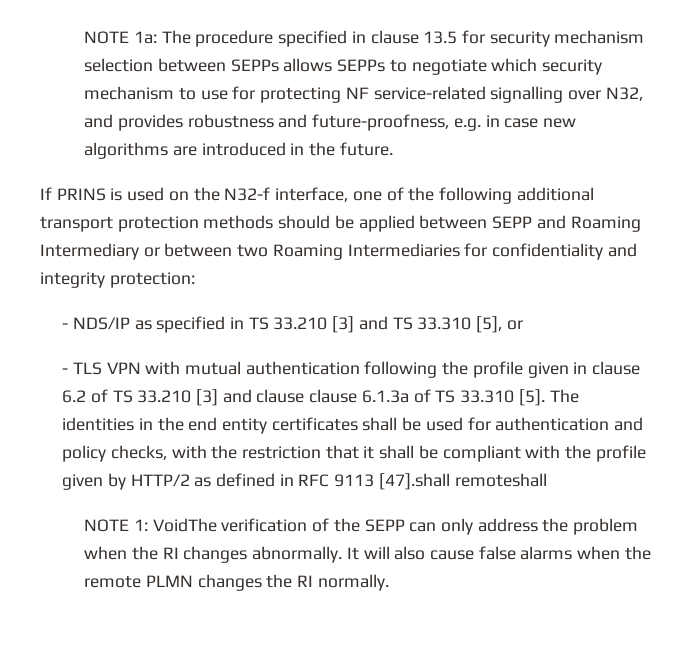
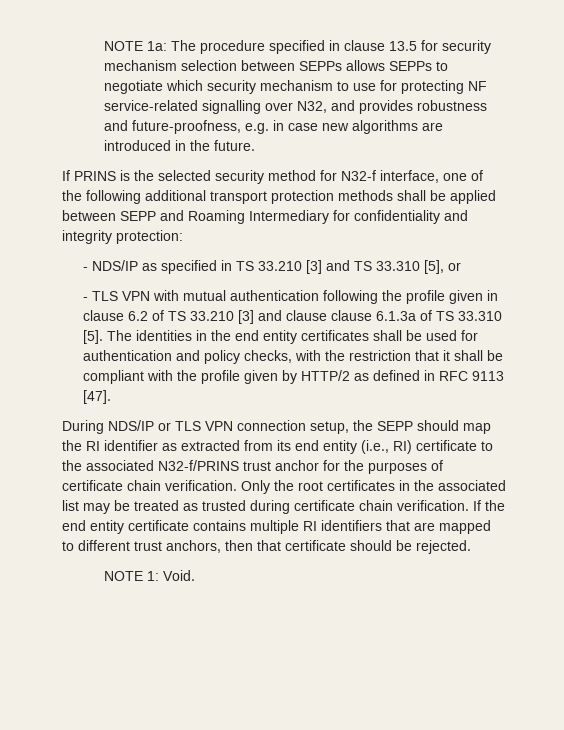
[127,187,220,201] used on the -> [134,170,337,184] the selected security method for
[278,215,331,229] should -> [397,190,426,201] shall
[143,243,460,260] or between two Roaming Intermediaries -> (329, 217) none
[378,473,547,490] [84,518,639,535] [84,546,651,563] [84,574,389,591] [47].shall remoteshall // NOTE 1: VoidThe verification of the SEPP can only address the problem when the RI changes abnormally. It will also cause false alarms when the remote PLMN changes the RI normally. -> [83,390,112,404] [62,420,491,434] [62,440,493,454] [62,460,443,474] [62,480,506,494] [62,500,505,514] [62,520,491,534] [62,540,471,554] [104,570,196,581] [47]. // During NDS/IP or TLS VPN connection setup, the SEPP should map the RI identifier as extracted from its end entity (i.e., RI) certificate to the associated N32-f/PRINS trust anchor for the purposes of certificate chain verification. Only the root certificates in the associated list may be treated as trusted during certificate chain verification. If the end entity certificate contains multiple RI identifiers that are mapped to different trust anchors, then that certificate should be rejected. // NOTE 1: Void.

